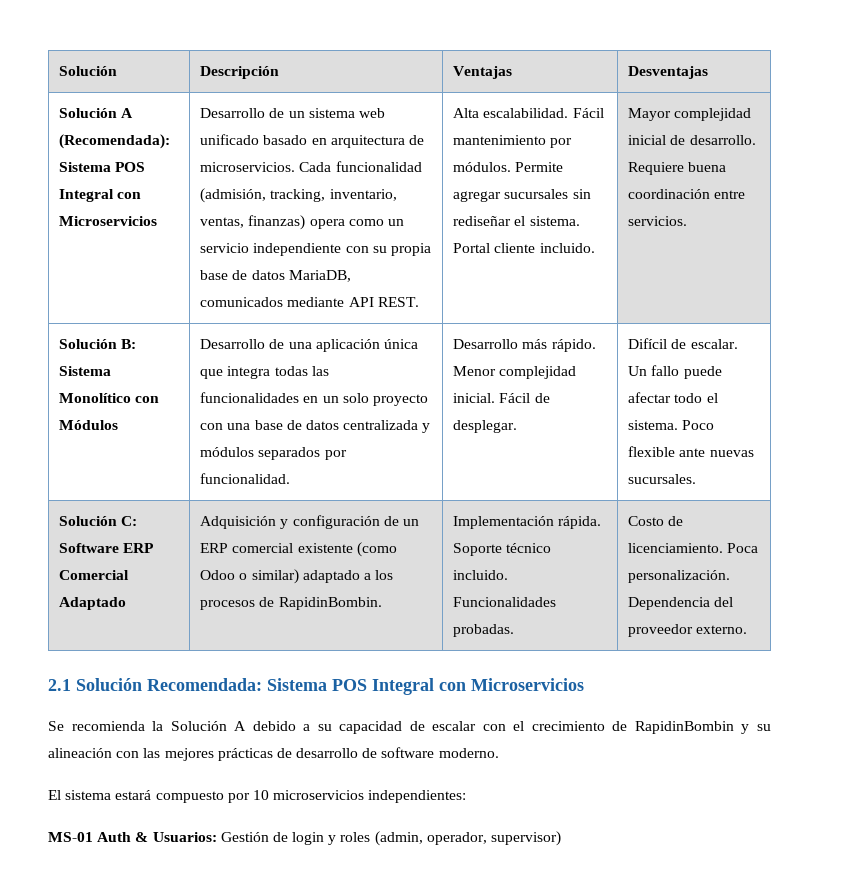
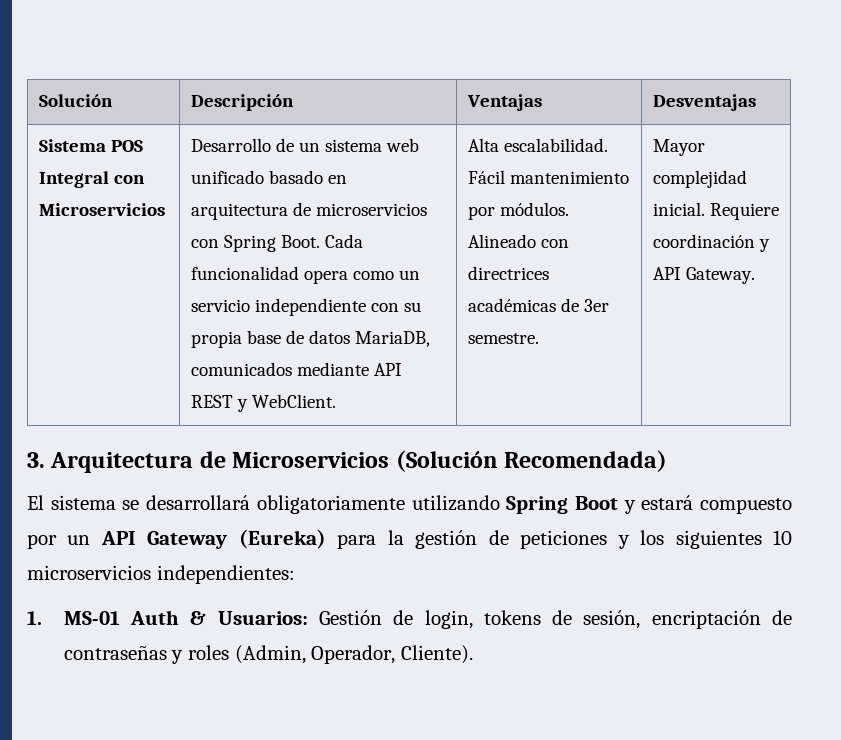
[59,108,134,118] [59,134,171,149] Solución A (Recomendada): -> (756, 102) none
[200,161,422,172] [200,188,397,203] [200,215,306,230] microservicios. Cada funcionalidad (admisión, tracking, inventario, ventas, finanzas) -> [315,203,427,216] [190,234,363,252] [190,266,299,280] microservicios con Spring Boot. Cada funcionalidad
[377,297,419,307] REST. -> [190,394,336,412] REST y WebClient.
[515,162,564,172] [453,189,591,202] [453,216,580,226] [453,243,595,253] [628,108,752,121] [628,135,756,145] [628,162,727,175] [628,189,746,199] [628,216,688,226] [59,339,137,349] [59,366,112,376] [59,393,160,403] [59,420,119,430] [200,339,419,352] [200,366,329,379] [200,392,429,406] [200,420,431,433] [200,447,347,460] [200,473,291,484] [453,339,596,352] [453,366,577,379] [453,393,550,403] [453,420,518,433] [628,338,738,349] [628,365,722,379] [628,392,718,403] [628,420,715,430] [628,446,754,457] [628,474,697,484] [59,516,138,526] [59,543,155,553] [59,570,130,580] [59,597,127,610] [200,515,420,529] [200,542,397,557] [200,569,394,584] [200,597,382,610] [453,516,602,529] [453,543,552,556] [453,570,509,580] [453,597,557,607] [453,624,515,637] [628,516,684,526] [628,543,759,553] [628,570,731,583] [628,597,734,610] [628,624,748,637] [48,678,584,695] [48,721,771,734] [48,747,499,761] [48,790,250,803] Permite agregar sucursales sin rediseñar el sistema. Portal cliente incluido. | Mayor complejidad inicial de desarrollo. Requiere buena coordinación entre servicios. // Solución B: Sistema Monolítico con Módulos | Desarrollo de una aplicación única que integra todas las funcionalidades en un solo proyecto con una base de datos centralizada y módulos separados por funcionalidad. | Desarrollo más rápido. Menor complejidad inicial. Fácil de desplegar. | Difícil de escalar. Un fallo puede afectar todo el sistema. Poco flexible ante nuevas sucursales. // Solución C: Software ERP Comercial Adaptado | Adquisición y configuración de un ERP comercial existente (como Odoo o similar) adaptado a los procesos de RapidinBombin. | Implementación rápida. Soporte técnico incluido. Funcionalidades probadas. | Costo de licenciamiento. Poca personalización. Dependencia del proveedor externo. // 2.1 Solución Recomendada: Sistema POS Integral con Microservicios // Se recomienda la Solución A debido a su capacidad de escalar con el crecimiento de RapidinBombin y su alineación con las mejores prácticas de desarrollo de software moderno. // El sistema estará compuesto por -> [467,234,569,248] [467,266,549,280] [467,298,609,312] [467,333,539,344] [652,139,705,156] [652,170,747,188] [652,202,779,220] [652,234,770,252] [652,267,755,284] [27,450,668,473] [27,495,793,514] [27,529,762,549] Alineado con directrices académicas de 3er semestre. | Mayor complejidad inicial. Requiere coordinación y API Gateway. // 3. Arquitectura de Microservicios (Solución Recomendada) // El sistema se desarrollará obligatoriamente utilizando Spring Boot y estará compuesto por un API Gateway (Eureka) para la gestión de peticiones y los siguientes
(467, 796) none -> [27,611,42,625] 1.
[292,831,562,846] login y roles (admin, operador, supervisor) -> [424,610,792,629] [63,645,473,664] login, tokens de sesión, encriptación de contraseñas y roles (Admin, Operador, Cliente).

